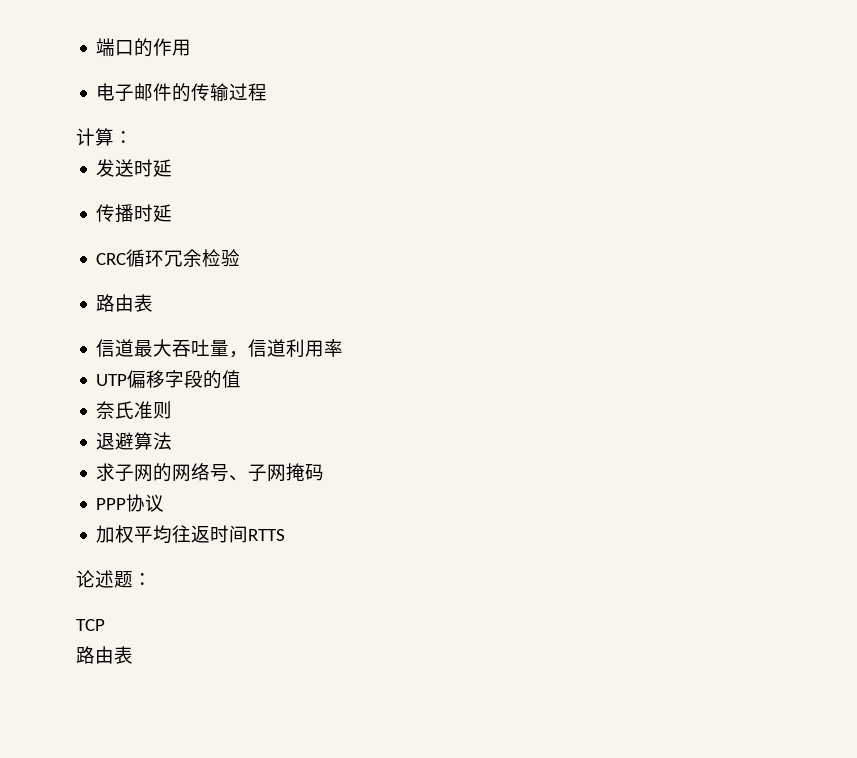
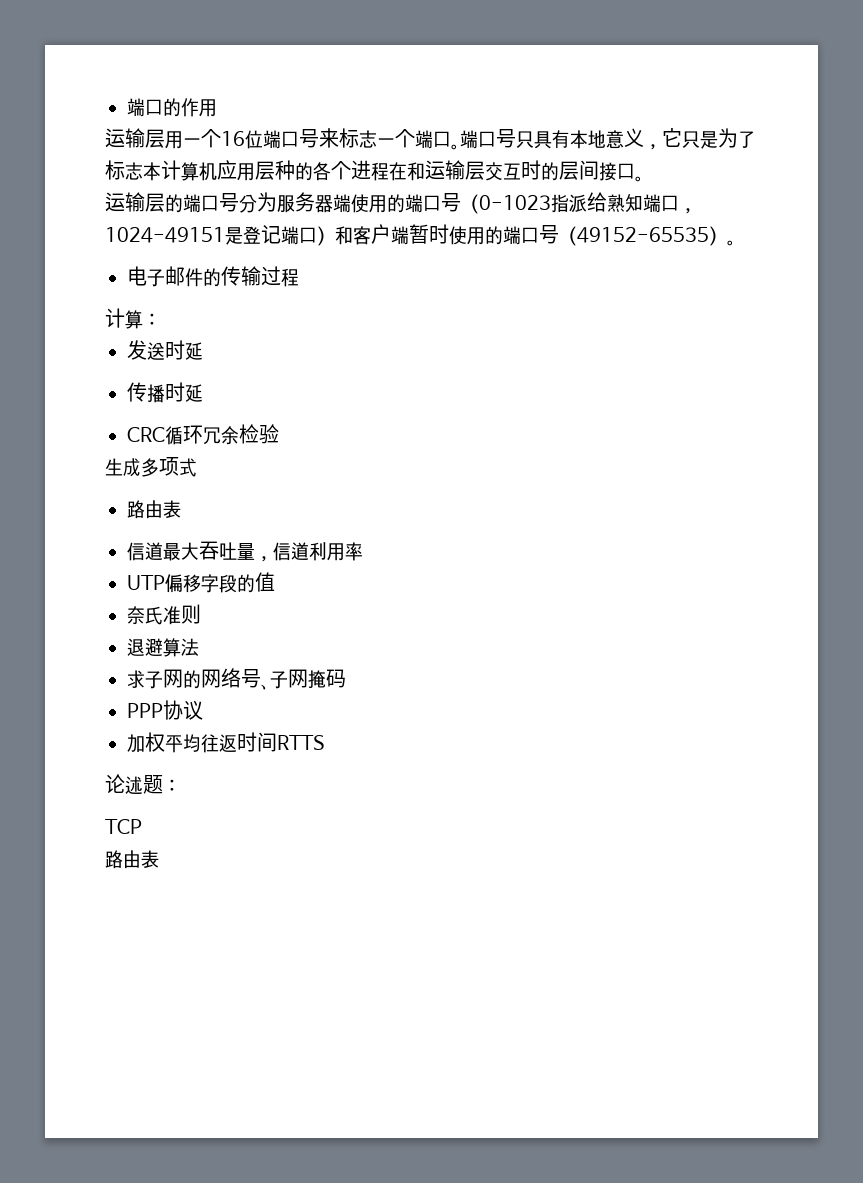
(192, 47) none -> [105,128,756,150] [105,160,644,182] [105,192,697,214] [105,224,736,246] // 运输层用一个16位端口号来标志一个端口。端口号只具有本地意义，它只是为了标志本计算机应用层种的各个进程在和运输层交互时的层间接口。 // 运输层的端口号分为服务器端使用的端口号（0-1023指派给熟知端口，1024-49151是登记端口）和客户端暂时使用的端口号（49152-65535）。
(241, 258) none -> [105,457,197,477] // 生成多项式

